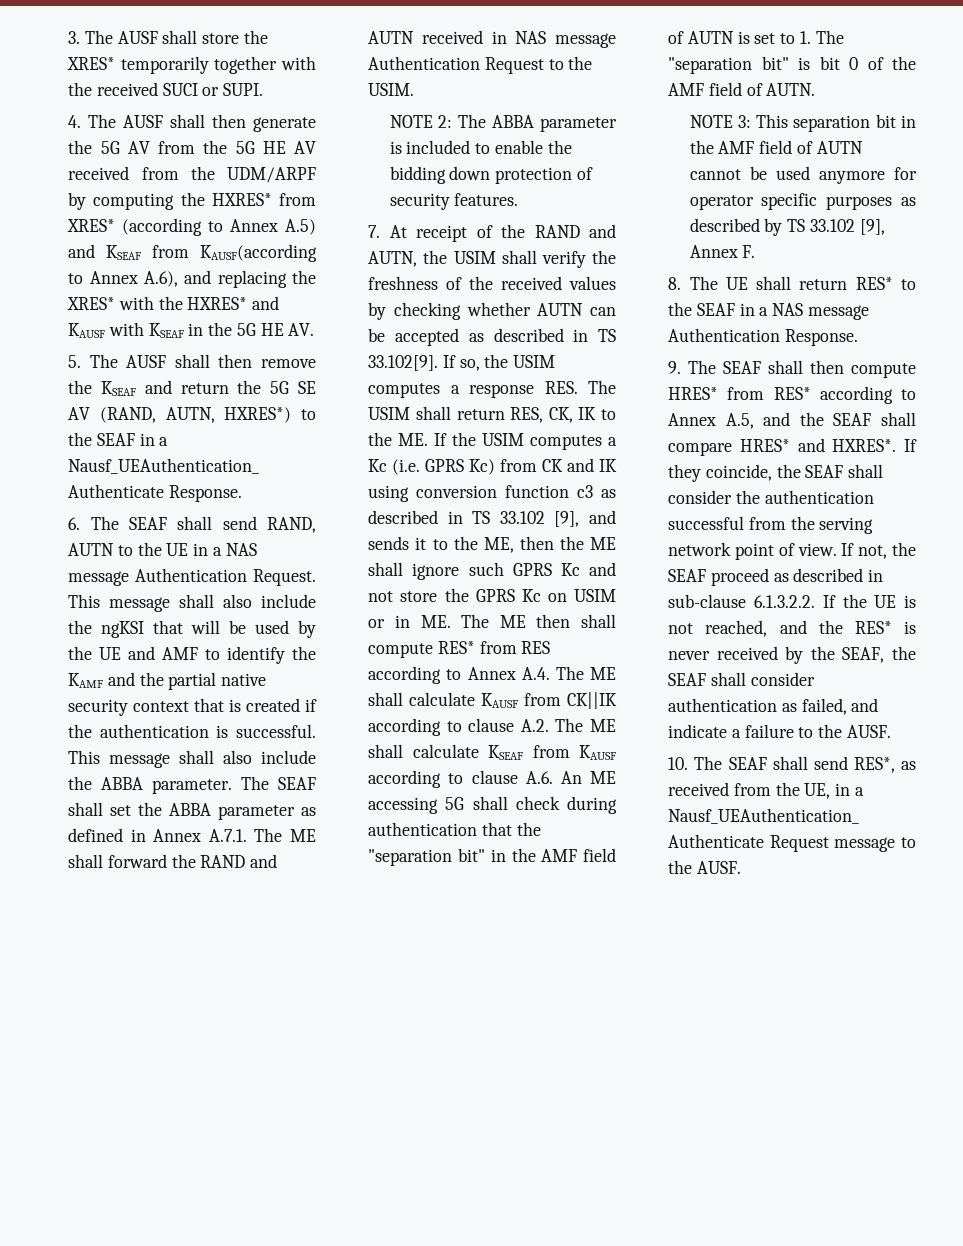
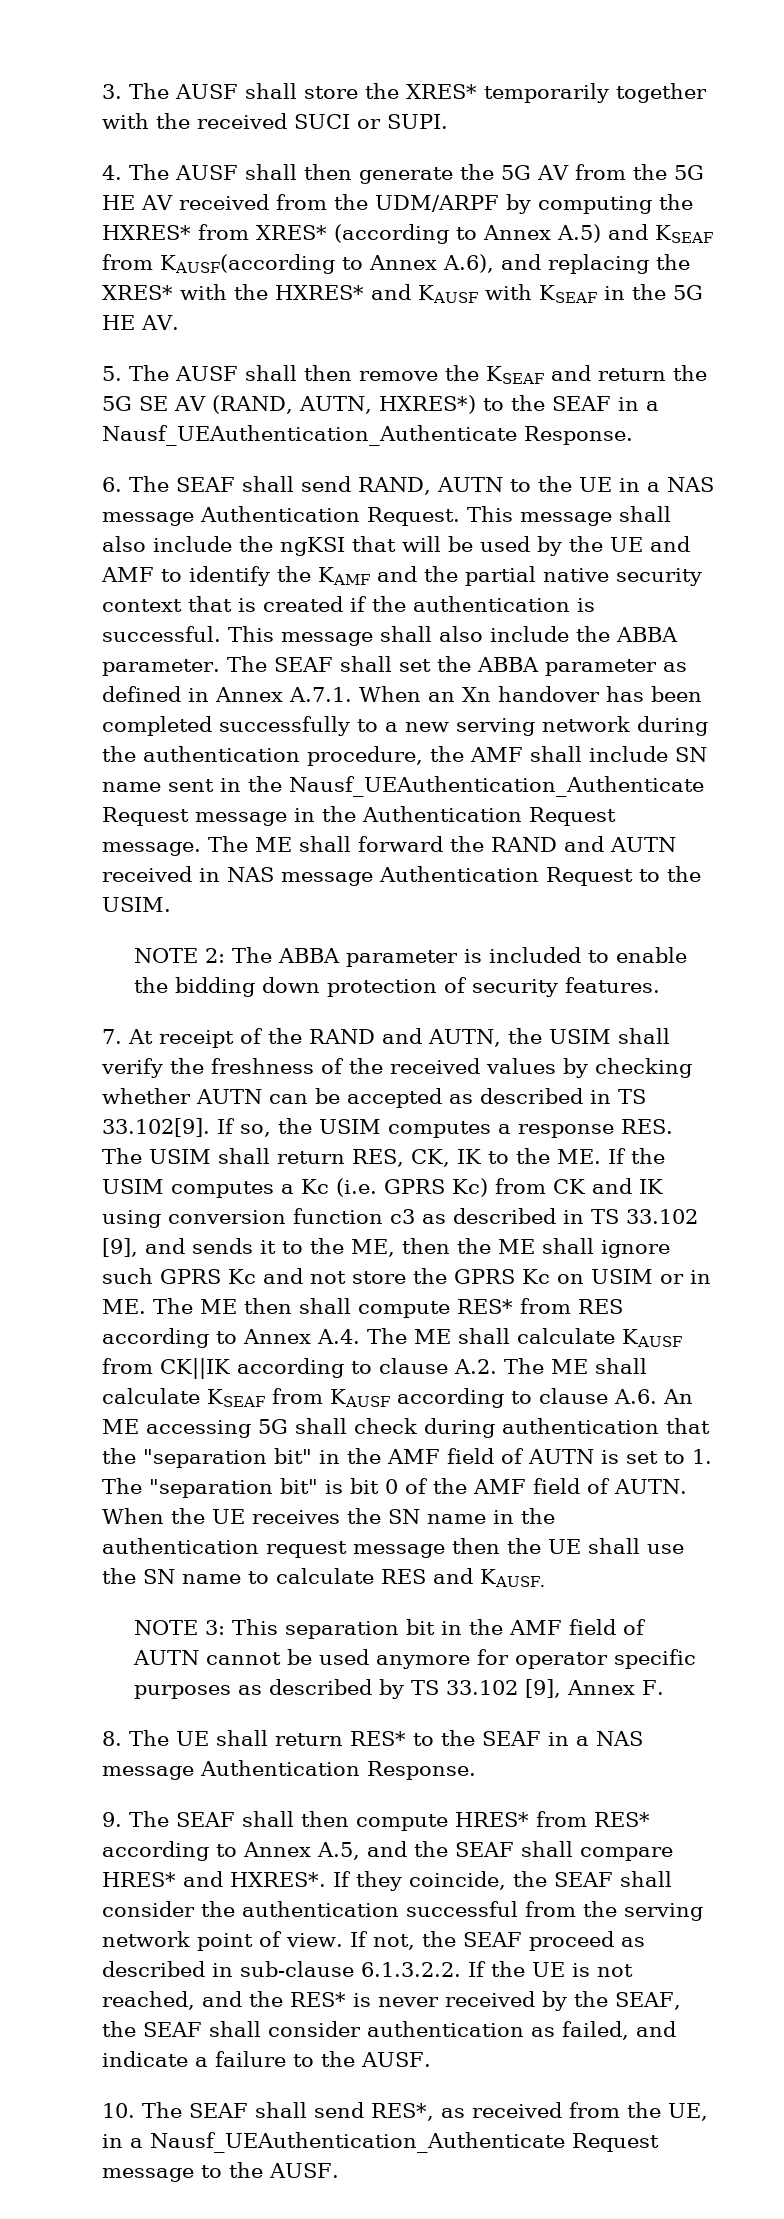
(247, 835) none -> [358,686,702,702] [101,716,708,736] [101,746,707,766] [101,776,704,797] [101,806,616,826] [101,842,201,856] When an Xn handover has been completed successfully to a new serving network during the authentication procedure, the AMF shall include SN name sent in the Nausf_UEAuthentication_Authenticate Request message in the Authentication Request message.
(816, 89) none -> [101,1508,555,1524] [101,1538,684,1558] [101,1568,545,1587] When the UE receives the SN name in the authentication request message then the UE shall use the SN name to calculate RES and KAUSF.

